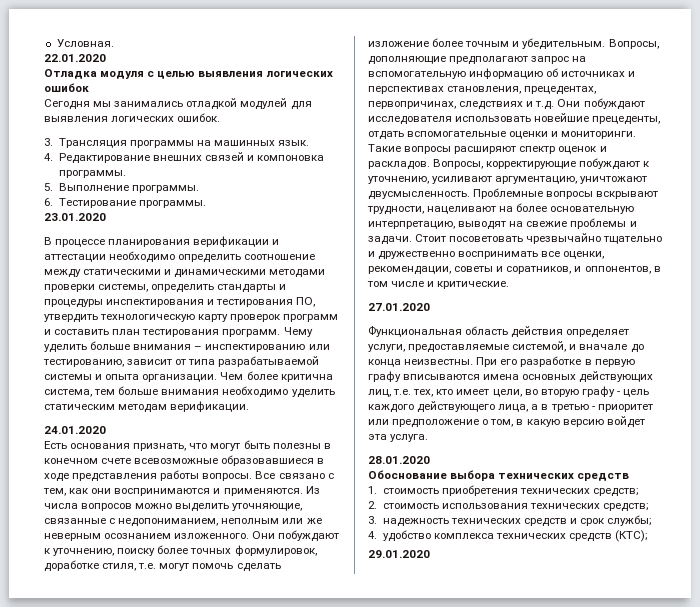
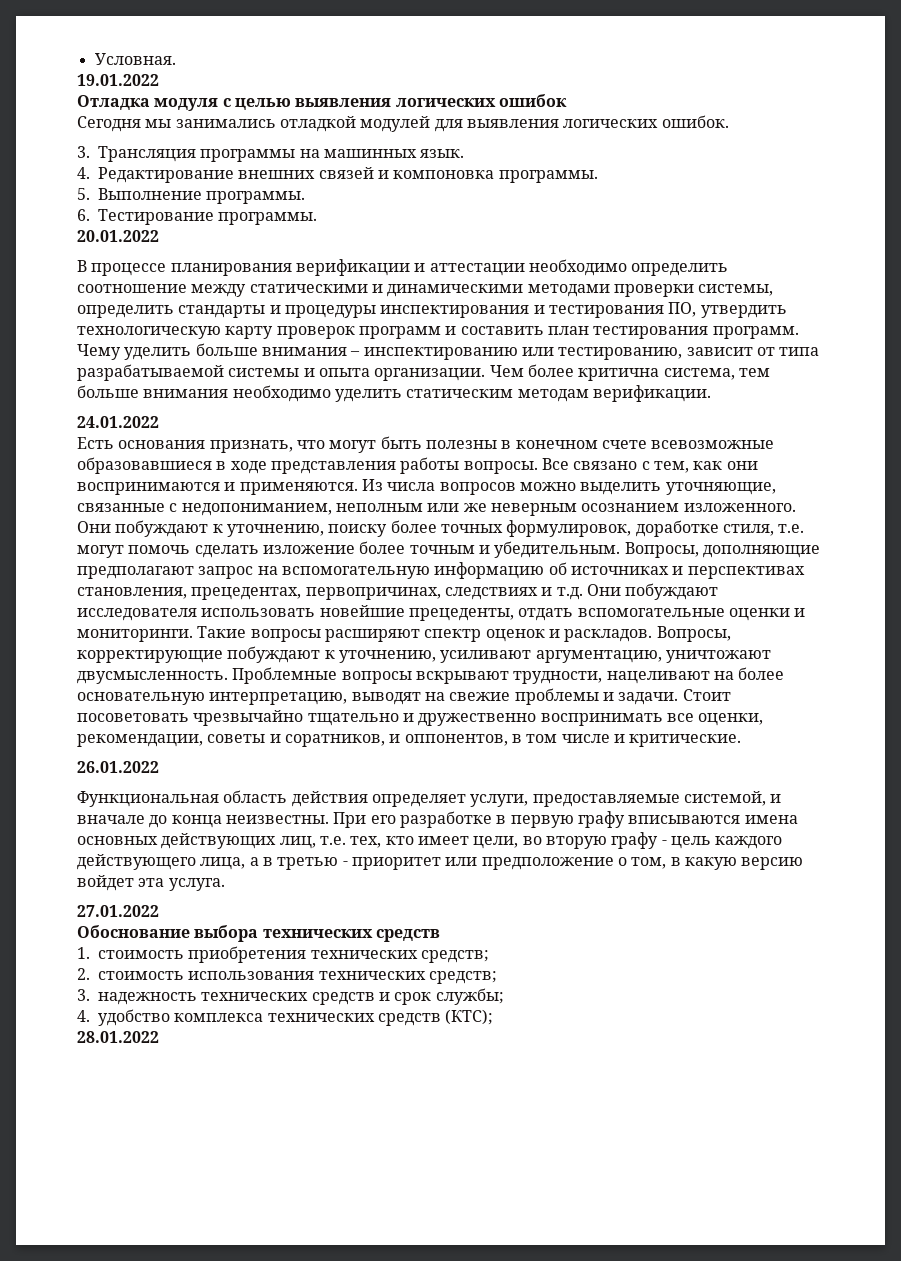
[44,54,106,62] 22.01.2020 -> [77,74,159,86] 19.01.2022
[44,213,106,221] 23.01.2020 -> [77,230,159,242] 20.01.2022
[44,426,106,434] 24.01.2020 -> [77,416,159,428] 24.01.2022
[368,303,430,311] 27.01.2020 -> [77,761,159,773] 26.01.2022
[368,456,430,464] 28.01.2020 -> [77,905,159,917] 27.01.2022
[368,550,430,558] 29.01.2020 -> [77,1031,159,1043] 28.01.2022

